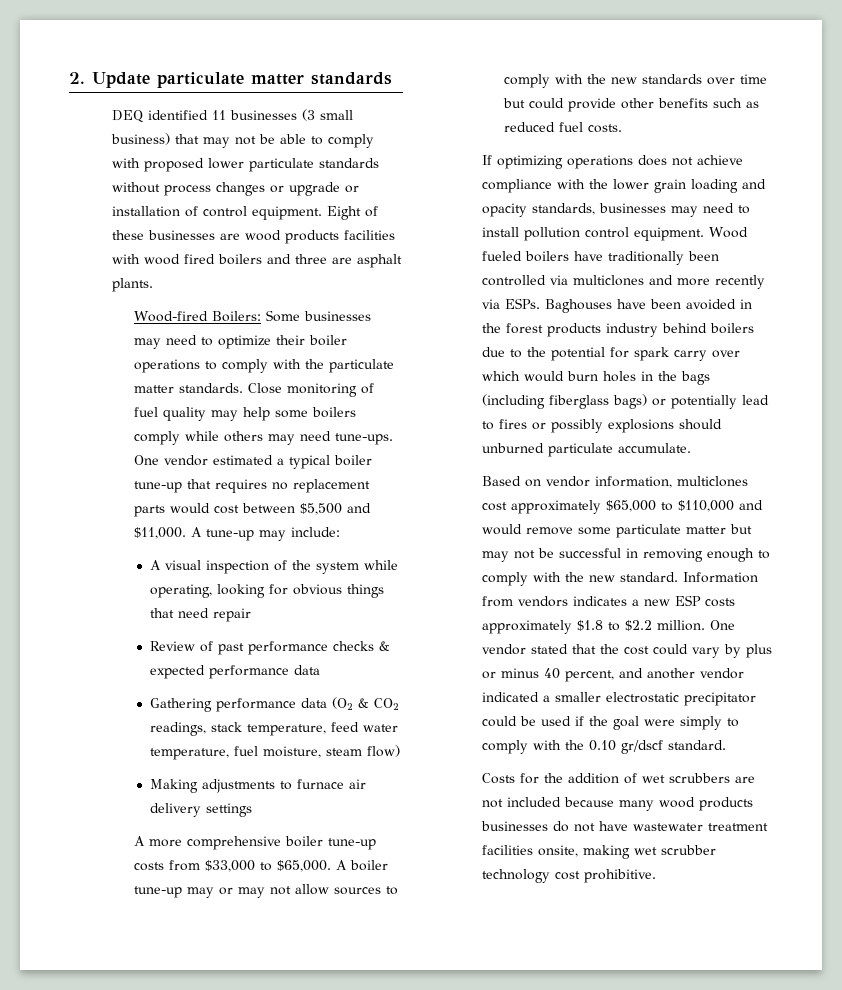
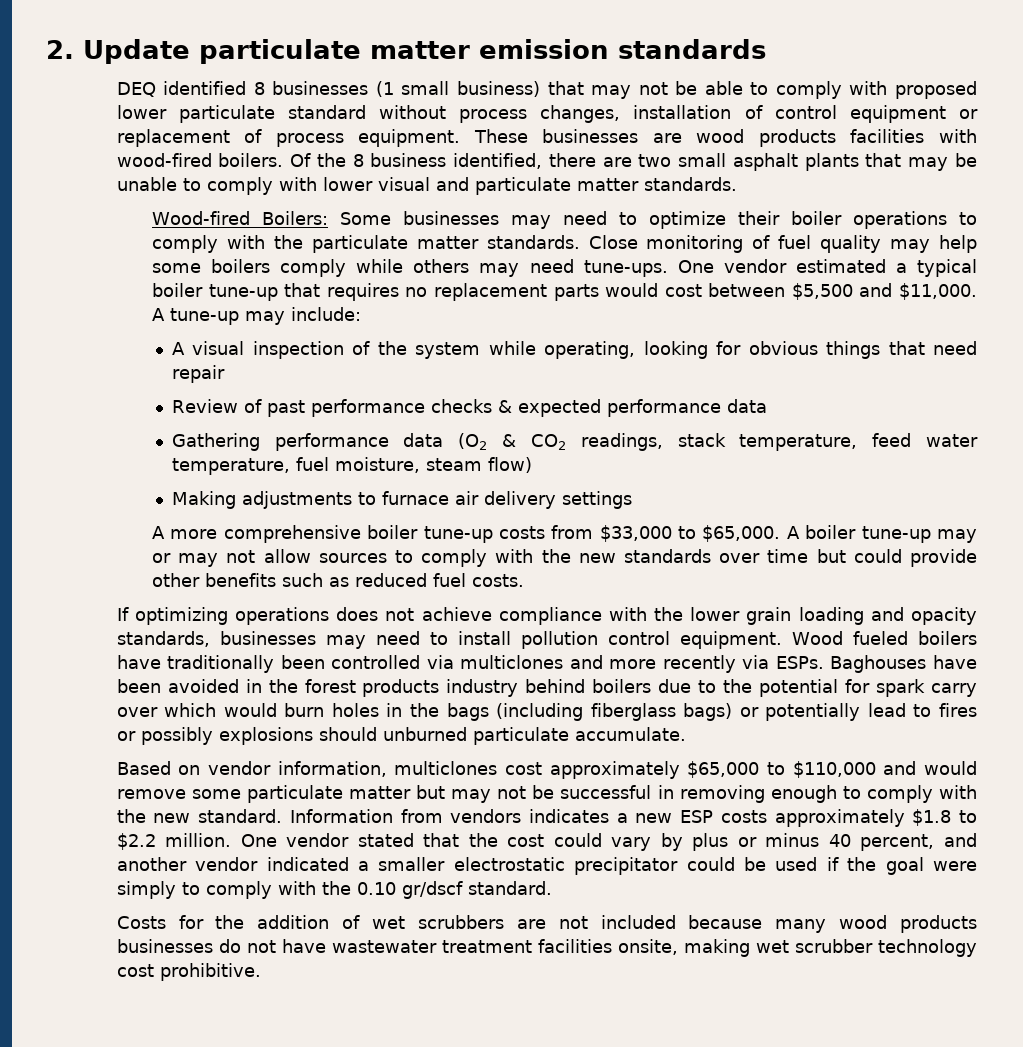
(304, 79) none -> [479,39,609,59] emission
[212,109,316,121] 11 businesses (3 -> [253,81,394,97] 8 businesses (1
[319,158,380,168] standards -> [287,105,366,119] standard
[216,182,360,196] [112,206,379,220] [112,230,145,240] changes or upgrade or installation of control equipment. Eight of these -> [540,105,978,123] [116,129,528,147] changes, installation of control equipment or replacement of process equipment. These
[144,254,403,268] [112,278,154,292] wood fired boilers and three are asphalt plants. -> [116,153,978,171] [116,177,737,195] wood-fired boilers. Of the 8 business identified, there are two small asphalt plants that may be unable to comply with lower visual and particulate matter standards.

